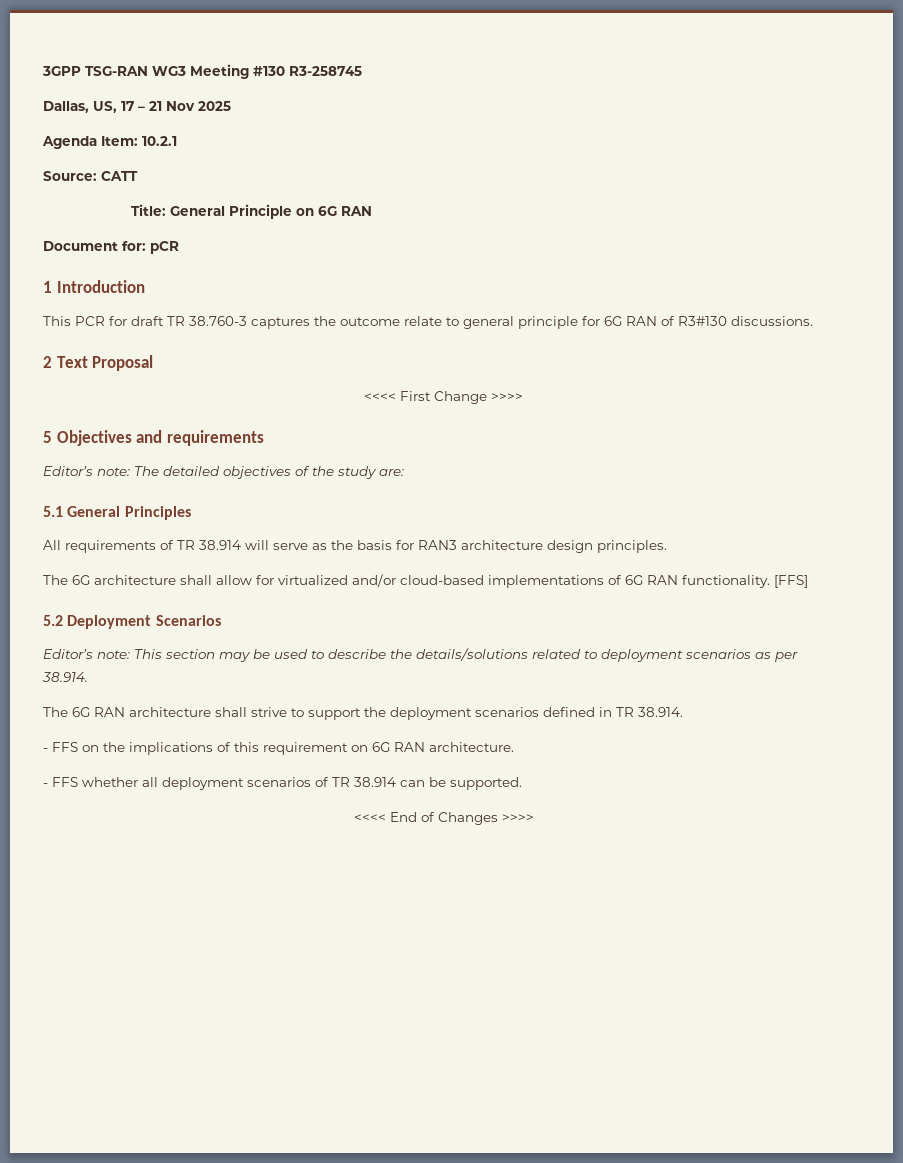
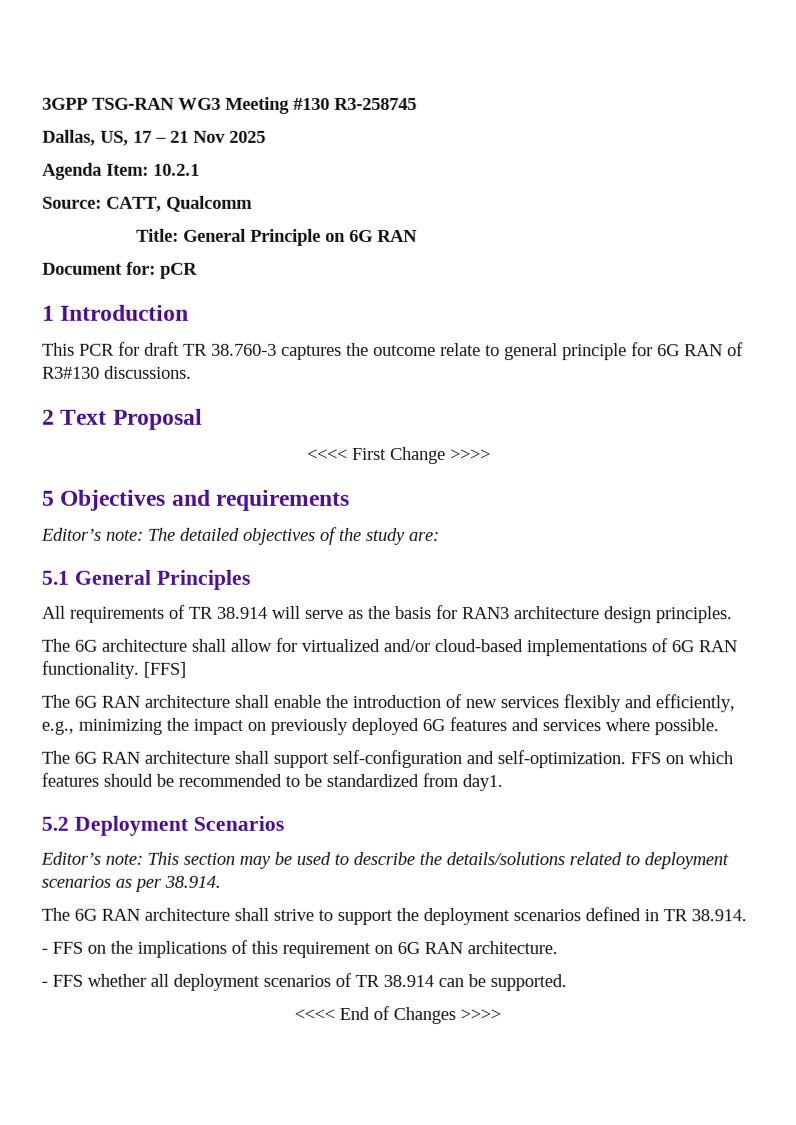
[101,171,138,181] CATT -> [106,195,253,212] CATT, Qualcomm
(808, 581) none -> [41,694,735,713] [41,717,719,736] [41,749,733,769] [41,772,503,792] // The 6G RAN architecture shall enable the introduction of new services flexibly and efficiently, e.g., minimizing the impact on previously deployed 6G features and services where possible. // The 6G RAN architecture shall support self-configuration and self-optimization. FFS on which features should be recommended to be standardized from day1.

